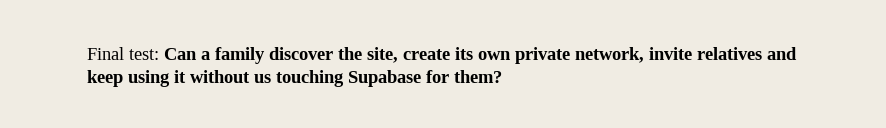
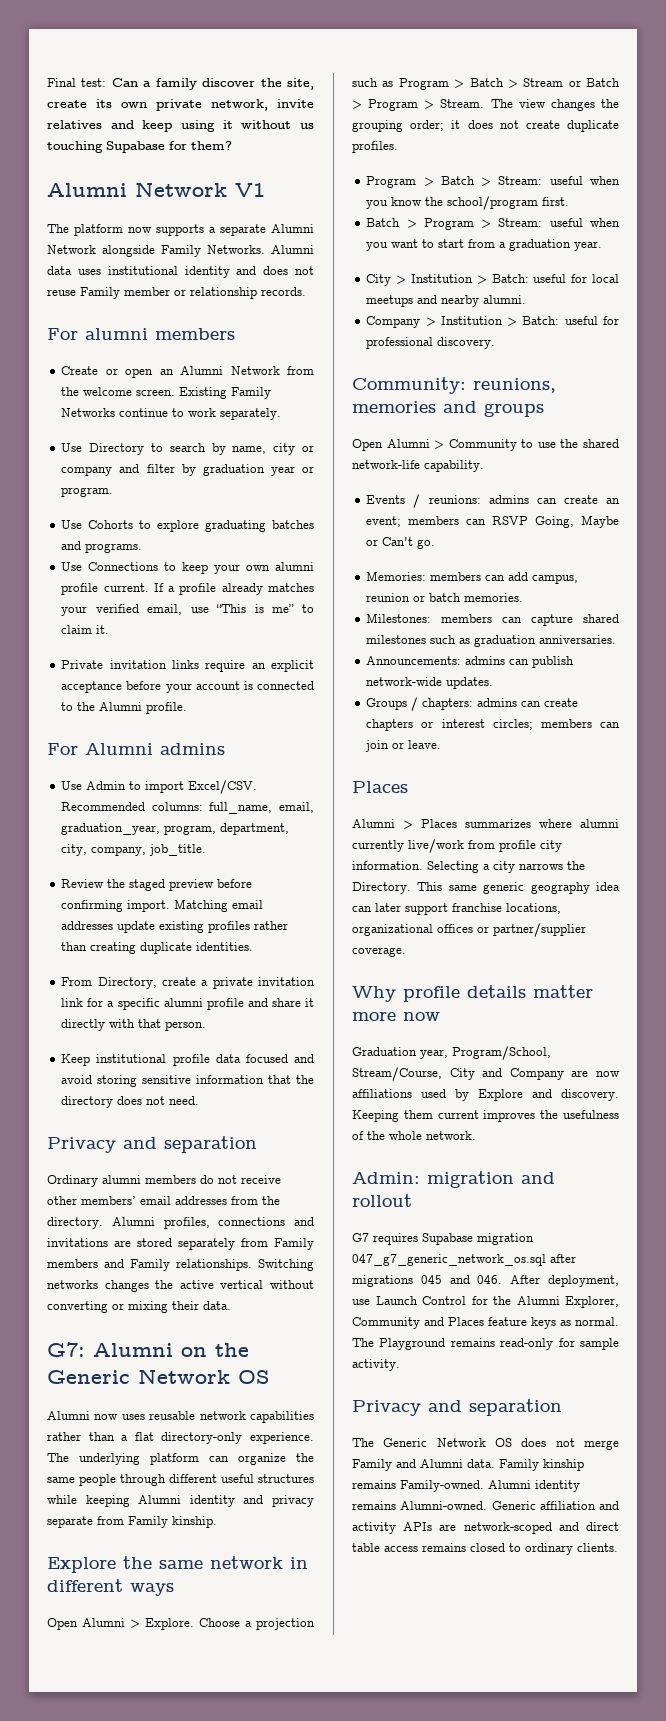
(502, 76) none -> [47,182,265,197] [47,224,314,236] [47,245,314,257] [47,266,315,278] [47,287,306,299] [47,328,235,340] [61,366,314,378] [61,387,272,399] [61,408,282,420] [61,443,314,455] [61,464,314,476] [61,487,114,497] [61,520,314,532] [61,541,143,553] [61,562,314,574] [61,583,314,595] [61,604,314,616] [61,625,110,634] [61,660,314,672] [61,681,314,693] [61,702,188,714] [47,743,225,755] [61,780,258,794] [61,802,314,814] [61,823,290,835] [61,844,207,856] [61,879,253,891] [61,899,264,912] [61,921,289,933] [61,942,254,954] [61,977,315,989] [61,998,314,1010] [61,1019,207,1031] [61,1054,314,1066] [61,1075,314,1087] [61,1096,200,1108] [47,1136,257,1153] [47,1175,281,1187] [47,1196,280,1205] [47,1217,314,1229] [47,1238,314,1250] [47,1259,314,1271] [47,1280,314,1292] [47,1301,231,1313] [47,1342,249,1357] [47,1369,269,1384] [47,1411,314,1423] [47,1432,314,1444] [47,1453,314,1465] [47,1474,314,1486] [47,1495,314,1507] [47,1516,217,1528] [47,1556,308,1573] [47,1579,174,1596] [47,1618,315,1630] [352,78,620,90] [352,99,619,111] [352,120,619,132] [352,141,398,153] [366,176,620,188] [366,196,570,210] [366,218,620,230] [366,239,603,251] [366,274,619,286] [366,295,527,307] [366,316,619,328] [366,337,496,349] [352,377,556,394] [352,401,544,417] [352,439,619,451] [352,460,484,472] [366,494,620,508] [366,515,619,528] [366,537,436,549] [366,571,579,584] [366,593,524,602] [366,613,619,626] [366,635,617,647] [366,656,575,668] [366,677,494,689] [366,697,579,711] [366,719,620,731] [365,740,442,752] [352,781,408,793] [352,819,619,829] [352,839,562,853] [352,861,585,873] [352,882,620,894] [352,903,561,915] [352,923,586,937] [352,947,406,957] [352,985,593,1002] [352,1012,440,1021] [352,1046,551,1060] [352,1067,620,1081] [352,1089,619,1101] [352,1110,619,1122] [352,1131,476,1140] [352,1171,555,1188] [352,1194,412,1207] [352,1233,534,1245] [352,1254,576,1266] [352,1275,619,1287] [352,1296,619,1308] [352,1317,619,1329] [352,1338,619,1350] [352,1359,400,1371] [352,1399,562,1416] [352,1438,619,1450] [352,1459,584,1471] [352,1480,580,1492] [352,1501,619,1510] [352,1522,619,1534] [352,1543,618,1555] // Alumni Network V1 // The platform now supports a separate Alumni Network alongside Family Networks. Alumni data uses institutional identity and does not reuse Family member or relationship records. // For alumni members // Create or open an Alumni Network from the welcome screen. Existing Family Networks continue to work separately. // Use Directory to search by name, city or company and filter by graduation year or program. // Use Cohorts to explore graduating batches and programs. // Use Connections to keep your own alumni profile current. If a profile already matches your verified email, use “This is me” to claim it. // Private invitation links require an explicit acceptance before your account is connected to the Alumni profile. // For Alumni admins // Use Admin to import Excel/CSV. Recommended columns: full_name, email, graduation_year, program, department, city, company, job_title. // Review the staged preview before confirming import. Matching email addresses update existing profiles rather than creating duplicate identities. // From Directory, create a private invitation link for a specific alumni profile and share it directly with that person. // Keep institutional profile data focused and avoid storing sensitive information that the directory does not need. // Privacy and separation // Ordinary alumni members do not receive other members’ email addresses from the directory. Alumni profiles, connections and invitations are stored separately from Family members and Family relationships. Switching networks changes the active vertical without converting or mixing their data. // G7: Alumni on the Generic Network OS // Alumni now uses reusable network capabilities rather than a flat directory-only experience. The underlying platform can organize the same people through different useful structures while keeping Alumni identity and privacy separate from Family kinship. // Explore the same network in different ways // Open Alumni > Explore. Choose a projection such as Program > Batch > Stream or Batch > Program > Stream. The view changes the grouping order; it does not create duplicate profiles. // Program > Batch > Stream: useful when you know the school/program first. // Batch > Program > Stream: useful when you want to start from a graduation year. // City > Institution > Batch: useful for local meetups and nearby alumni. // Company > Institution > Batch: useful for professional discovery. // Community: reunions, memories and groups // Open Alumni > Community to use the shared network-life capability. // Events / reunions: admins can create an event; members can RSVP Going, Maybe or Can't go. // Memories: members can add campus, reunion or batch memories. // Milestones: members can capture shared milestones such as graduation anniversaries. // Announcements: admins can publish network-wide updates. // Groups / chapters: admins can create chapters or interest circles; members can join or leave. // Places // Alumni > Places summarizes where alumni currently live/work from profile city information. Selecting a city narrows the Directory. This same generic geography idea can later support franchise locations, organizational offices or partner/supplier coverage. // Why profile details matter more now // Graduation year, Program/School, Stream/Course, City and Company are now affiliations used by Explore and discovery. Keeping them current improves the usefulness of the whole network. // Admin: migration and rollout // G7 requires Supabase migration 047_g7_generic_network_os.sql after migrations 045 and 046. After deployment, use Launch Control for the Alumni Explorer, Community and Places feature keys as normal. The Playground remains read-only for sample activity. // Privacy and separation // The Generic Network OS does not merge Family and Alumni data. Family kinship remains Family-owned. Alumni identity remains Alumni-owned. Generic affiliation and activity APIs are network-scoped and direct table access remains closed to ordinary clients.

